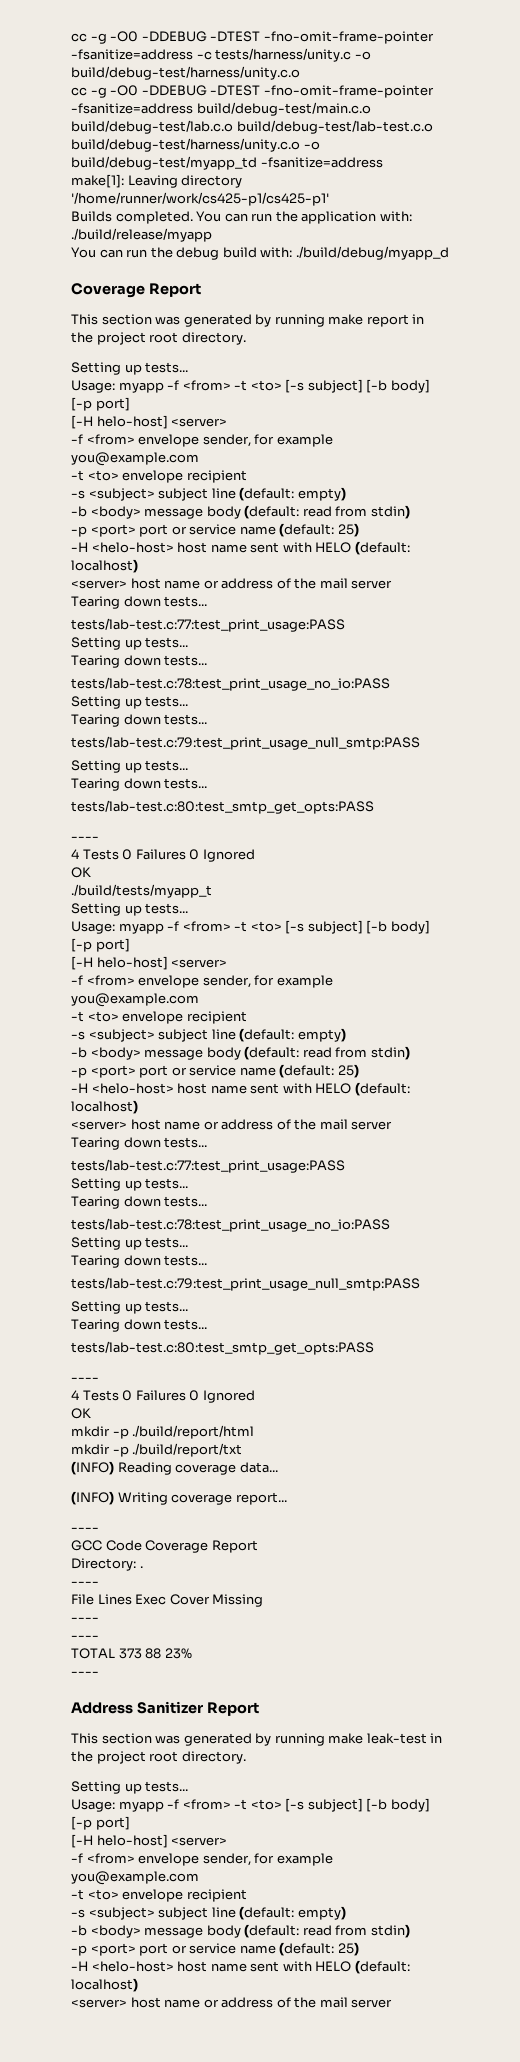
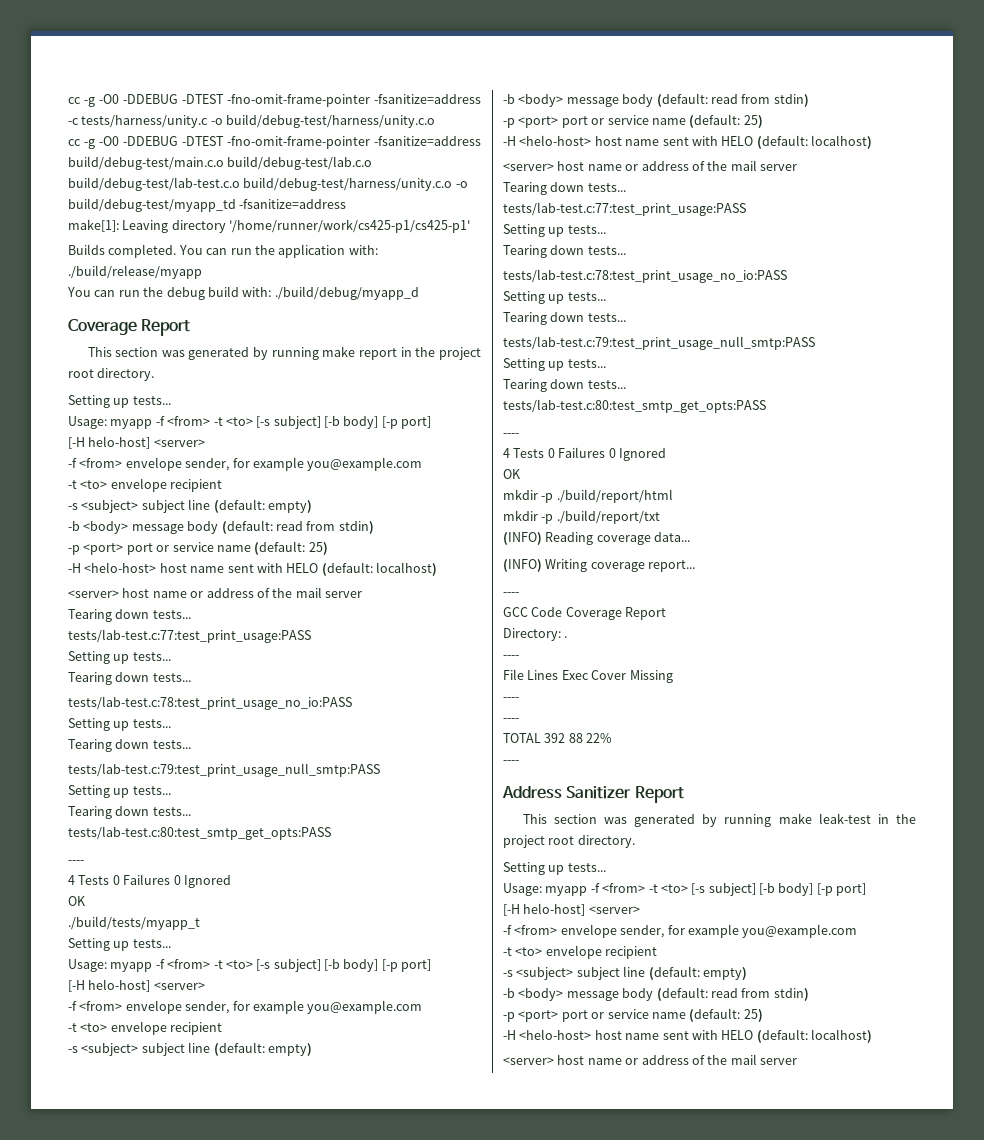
[118,1648,192,1659] 373 88 23% -> [544,733,613,743] 392 88 22%

